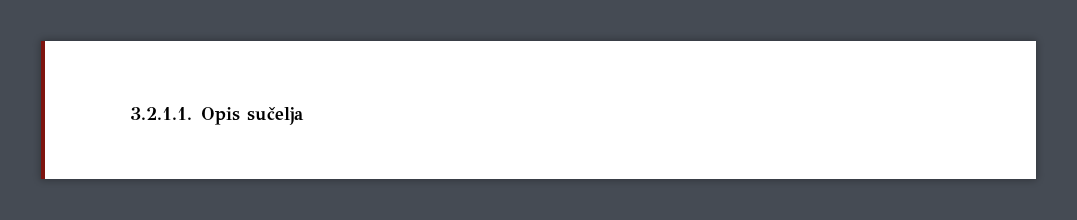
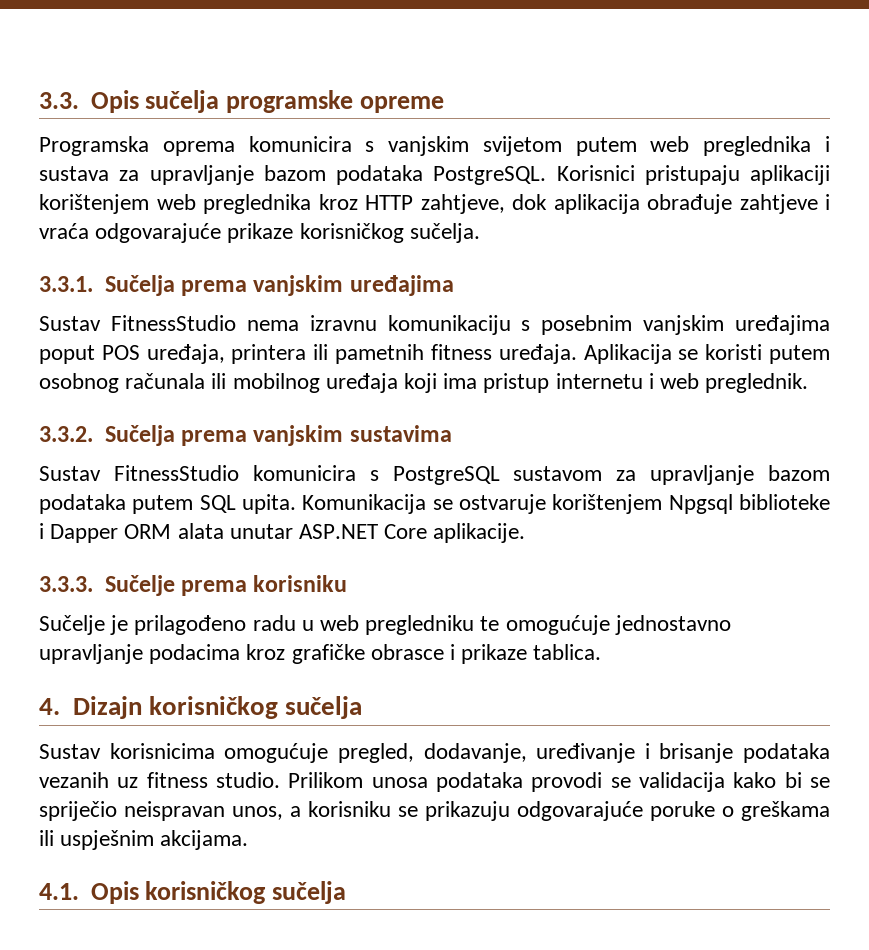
[130,107,192,120] 3.2.1.1. -> [39,92,79,109] 3.3.
(304, 116) none -> [226,90,445,113] [39,136,830,156] [39,165,830,185] [39,194,830,214] [39,223,480,243] [39,275,454,296] [39,315,830,335] [39,344,831,364] [39,373,809,393] [39,425,452,446] [39,465,830,485] [39,494,830,514] [39,523,526,543] [39,575,348,596] [39,615,731,635] [39,644,602,664] [39,696,362,719] [39,743,830,763] [39,772,831,792] [39,801,830,821] [39,830,249,850] [39,881,347,904] programske opreme // Programska oprema komunicira s vanjskim svijetom putem web preglednika i sustava za upravljanje bazom podataka PostgreSQL. Korisnici pristupaju aplikaciji korištenjem web preglednika kroz HTTP zahtjeve, dok aplikacija obrađuje zahtjeve i vraća odgovarajuće prikaze korisničkog sučelja. // 3.3.1. Sučelja prema vanjskim uređajima // Sustav FitnessStudio nema izravnu komunikaciju s posebnim vanjskim uređajima poput POS uređaja, printera ili pametnih fitness uređaja. Aplikacija se koristi putem osobnog računala ili mobilnog uređaja koji ima pristup internetu i web preglednik. // 3.3.2. Sučelja prema vanjskim sustavima // Sustav FitnessStudio komunicira s PostgreSQL sustavom za upravljanje bazom podataka putem SQL upita. Komunikacija se ostvaruje korištenjem Npgsql biblioteke i Dapper ORM alata unutar ASP.NET Core aplikacije. // 3.3.3. Sučelje prema korisniku // Sučelje je prilagođeno radu u web pregledniku te omogućuje jednostavno upravljanje podacima kroz grafičke obrasce i prikaze tablica. // 4. Dizajn korisničkog sučelja // Sustav korisnicima omogućuje pregled, dodavanje, uređivanje i brisanje podataka vezanih uz fitness studio. Prilikom unosa podataka provodi se validacija kako bi se spriječio neispravan unos, a korisniku se prikazuju odgovarajuće poruke o greškama ili uspješnim akcijama. // 4.1. Opis korisničkog sučelja

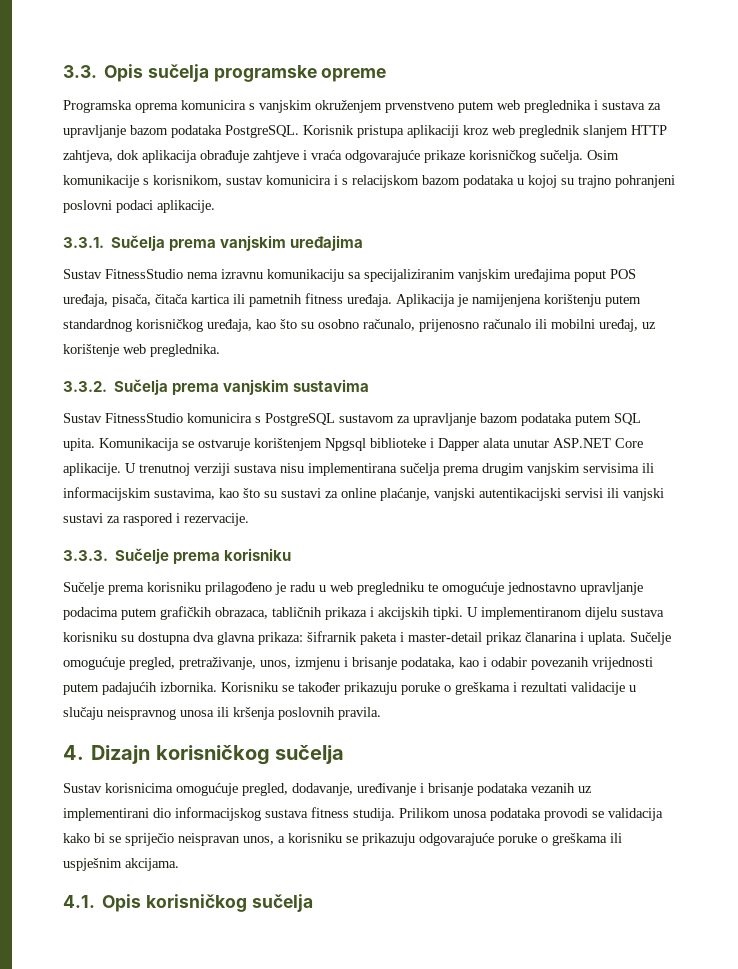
[482,136,562,156] svijetom -> [315,100,454,113] okruženjem prvenstveno
[556,165,830,185] [39,194,505,214] Korisnici pristupaju aplikaciji korištenjem web preglednika kroz HTTP zahtjeve, -> [303,125,667,138] [63,150,113,163] Korisnik pristupa aplikaciji kroz web preglednik slanjem HTTP zahtjeva,
(480, 233) none -> [587,150,619,160] [63,175,675,188] [63,200,215,213] Osim komunikacije s korisnikom, sustav komunicira i s relacijskom bazom podataka u kojoj su trajno pohranjeni poslovni podaci aplikacije.
[521,315,633,335] s posebnim -> [348,269,455,282] sa specijaliziranim
[231,344,307,364] printera -> [112,294,230,307] pisača, čitača kartica
[678,344,831,364] [39,373,809,393] se koristi putem osobnog računala ili mobilnog uređaja koji ima pristup internetu i web preglednik. -> [457,294,641,307] [63,319,656,332] [63,344,220,357] je namijenjena korištenju putem standardnog korisničkog uređaja, kao što su osobno računalo, prijenosno računalo ili mobilni uređaj, uz korištenje web preglednika.
[124,524,172,539] ORM -> (479, 444) none
(526, 533) none -> [125,463,654,476] [63,487,664,501] [63,513,249,526] U trenutnoj verziji sustava nisu implementirana sučelja prema drugim vanjskim servisima ili informacijskim sustavima, kao što su sustavi za online plaćanje, vanjski autentikacijski servisi ili vanjski sustavi za raspored i rezervacije.
[110,615,247,635] je prilagođeno -> [108,582,286,595] prema korisniku prilagođeno je
[246,644,602,664] kroz grafičke obrasce i prikaze tablica. -> [121,606,664,620] [63,631,671,645] [63,657,653,670] [63,682,636,695] [63,707,381,720] putem grafičkih obrazaca, tabličnih prikaza i akcijskih tipki. U implementiranom dijelu sustava korisniku su dostupna dva glavna prikaza: šifrarnik paketa i master-detail prikaz članarina i uplata. Sučelje omogućuje pregled, pretraživanje, unos, izmjenu i brisanje podataka, kao i odabir povezanih vrijednosti putem padajućih izbornika. Korisniku se također prikazuju poruke o greškama i rezultati validacije u slučaju neispravnog unosa ili kršenja poslovnih pravila.
[146,772,280,788] fitness studio. -> [63,807,395,821] implementirani dio informacijskog sustava fitness studija.

